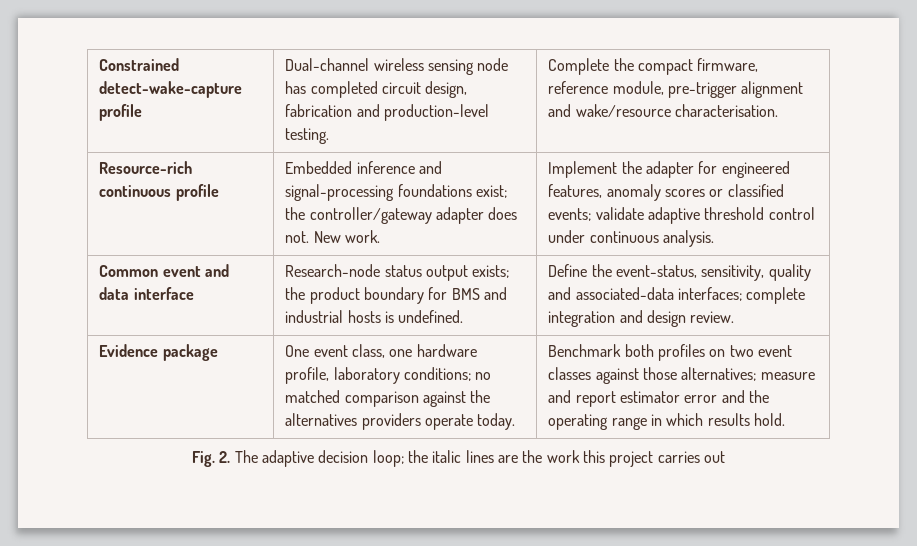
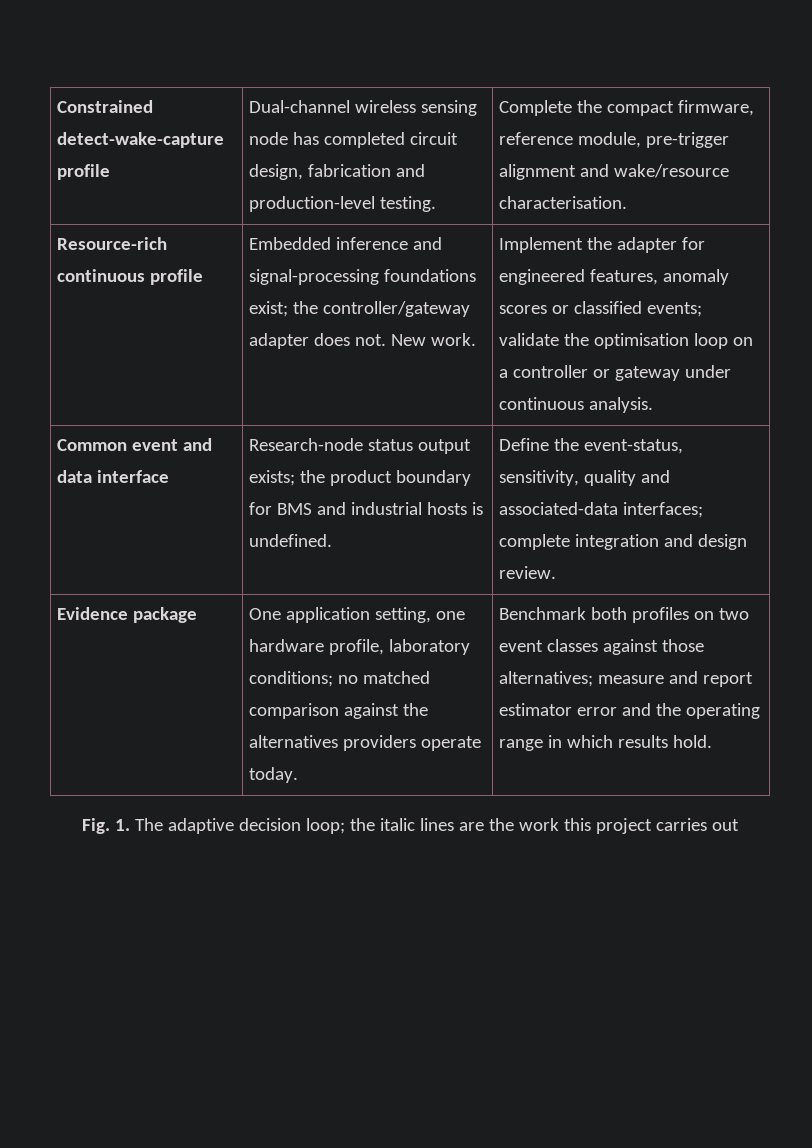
[647,207,815,224] adaptive threshold control -> [564,333,754,349] [499,365,681,381] the optimisation loop on a controller or gateway
[313,344,385,358] event class, -> [286,607,432,623] application setting,
[219,451,231,463] 2. -> [115,819,131,831] 1.

